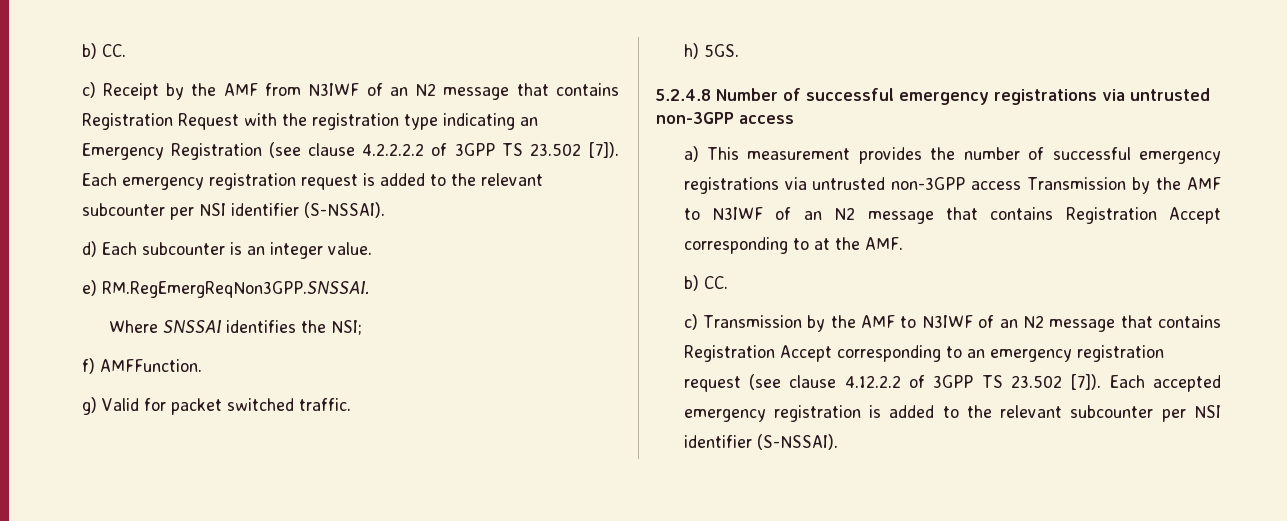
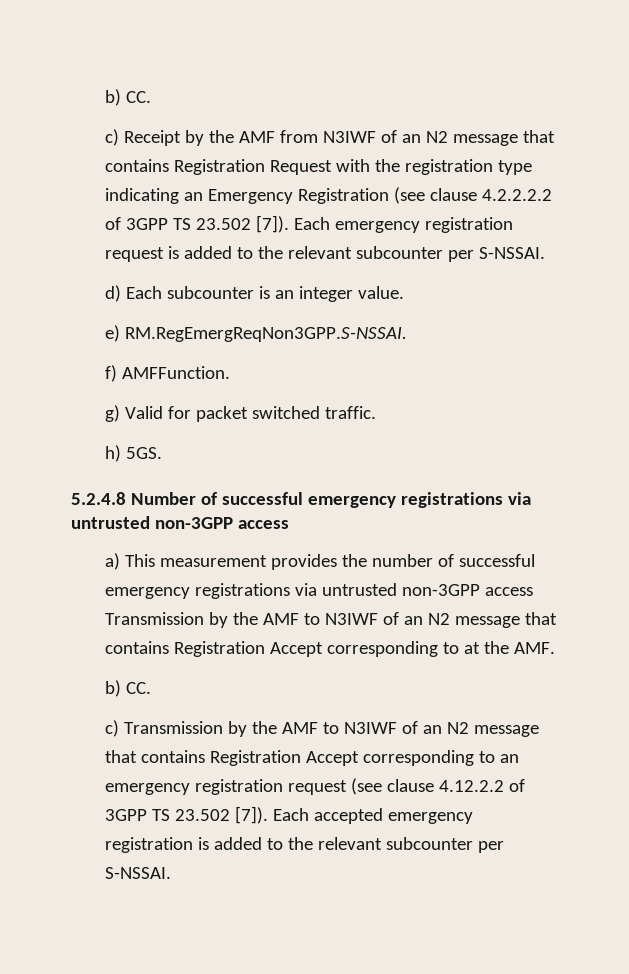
[198,202,385,218] NSI identifier (S-NSSAI). -> [478,247,545,259] S-NSSAI.
[101,281,370,298] [109,320,363,335] RM.RegEmergReqNon3GPP.SNSSAI. // Where SNSSAI identifies the NSI; -> [125,327,408,342] RM.RegEmergReqNon3GPP.S-NSSAI.
[1194,405,1221,418] [683,434,838,450] NSI identifier (S-NSSAI). -> [105,867,172,879] S-NSSAI.

